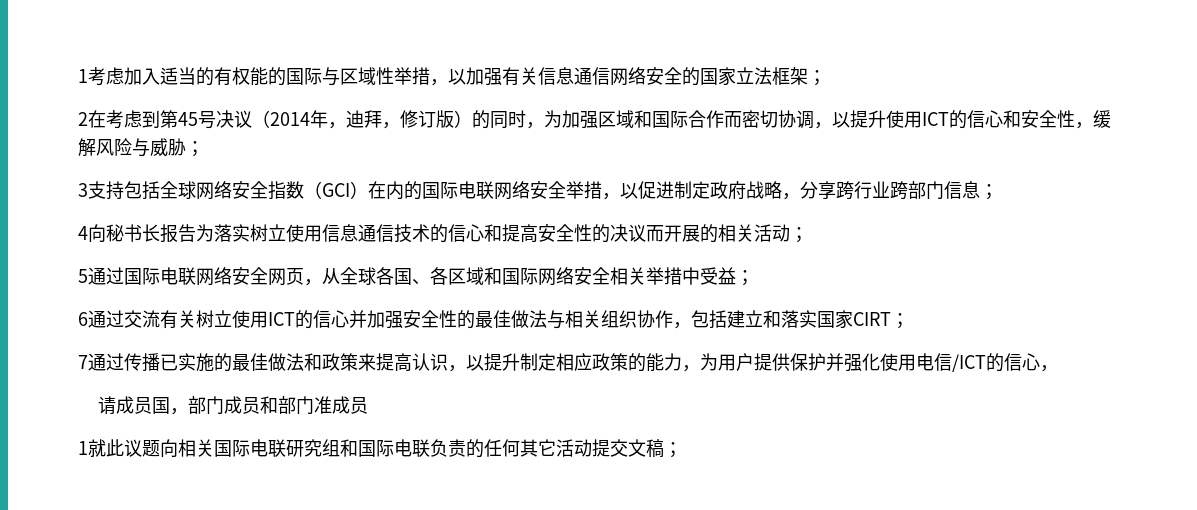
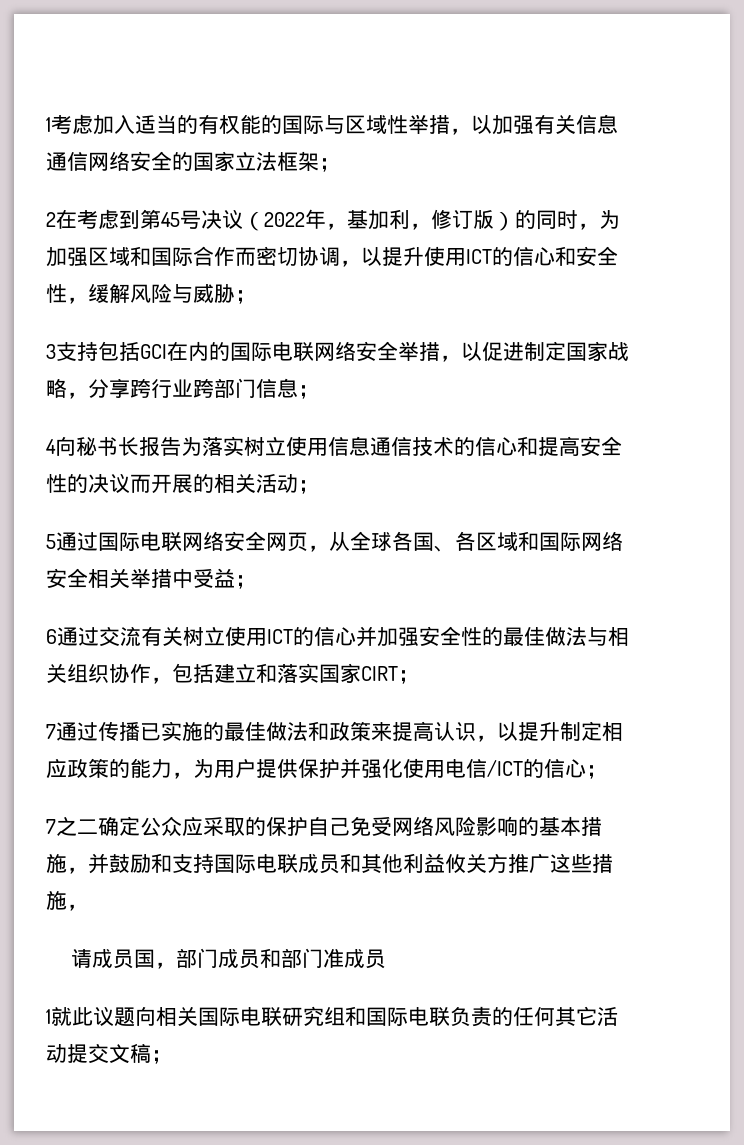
[270,110,382,129] 2014年，迪拜 -> [264,209,410,230] 2022年，基加利
[160,181,368,200] 全球网络安全指数（GCI） -> [140,344,167,359] GCI
[710,181,746,200] 政府 -> [566,341,608,361] 国家
(1040, 362) none -> [586,765,607,779] [46,816,602,837] [46,853,613,874] [46,891,67,910] ； // 7之二确定公众应采取的保护自己免受网络风险影响的基本措施，并鼓励和支持国际电联成员和其他利益攸关方推广这些措施

